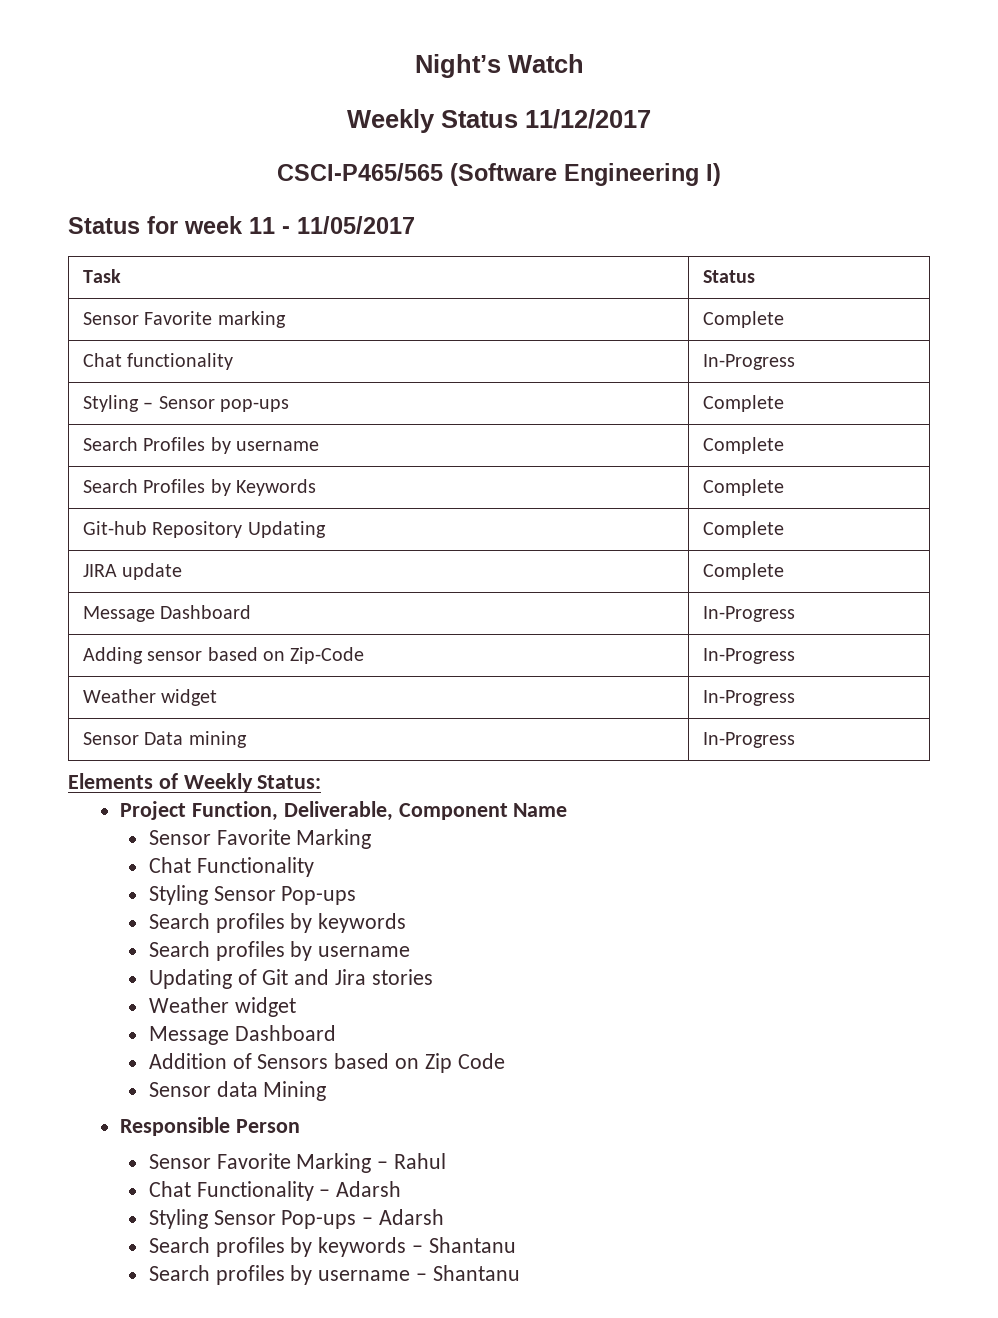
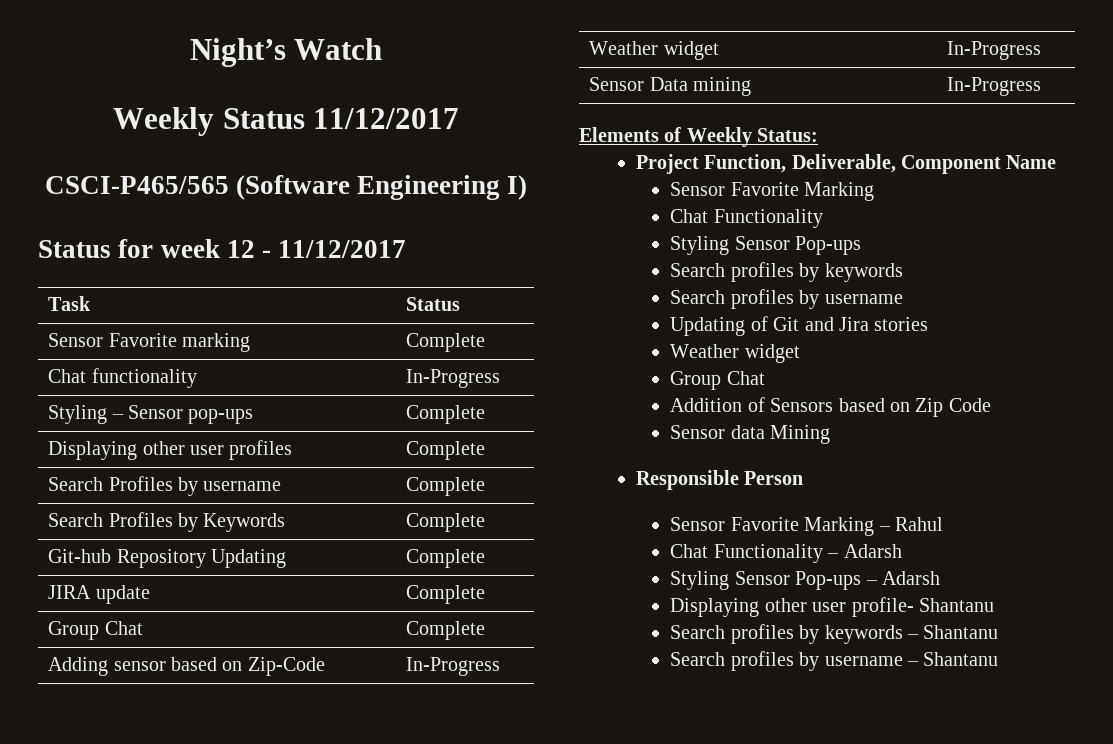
[249,216,415,234] 11 - 11/05/2017 -> [226,240,407,258] 12 - 11/12/2017
(785, 403) none -> [48,440,293,460] [406,441,486,460] // Displaying other user profiles | Complete
[83,605,252,622] [703,606,796,622] Message Dashboard | In-Progress -> [48,621,143,640] [406,621,486,640] Group Chat | Complete
[148,1025,336,1045] Message Dashboard -> [670,371,765,390] Group Chat
(445, 1217) none -> [670,597,995,617] // Displaying other user profile- Shantanu

